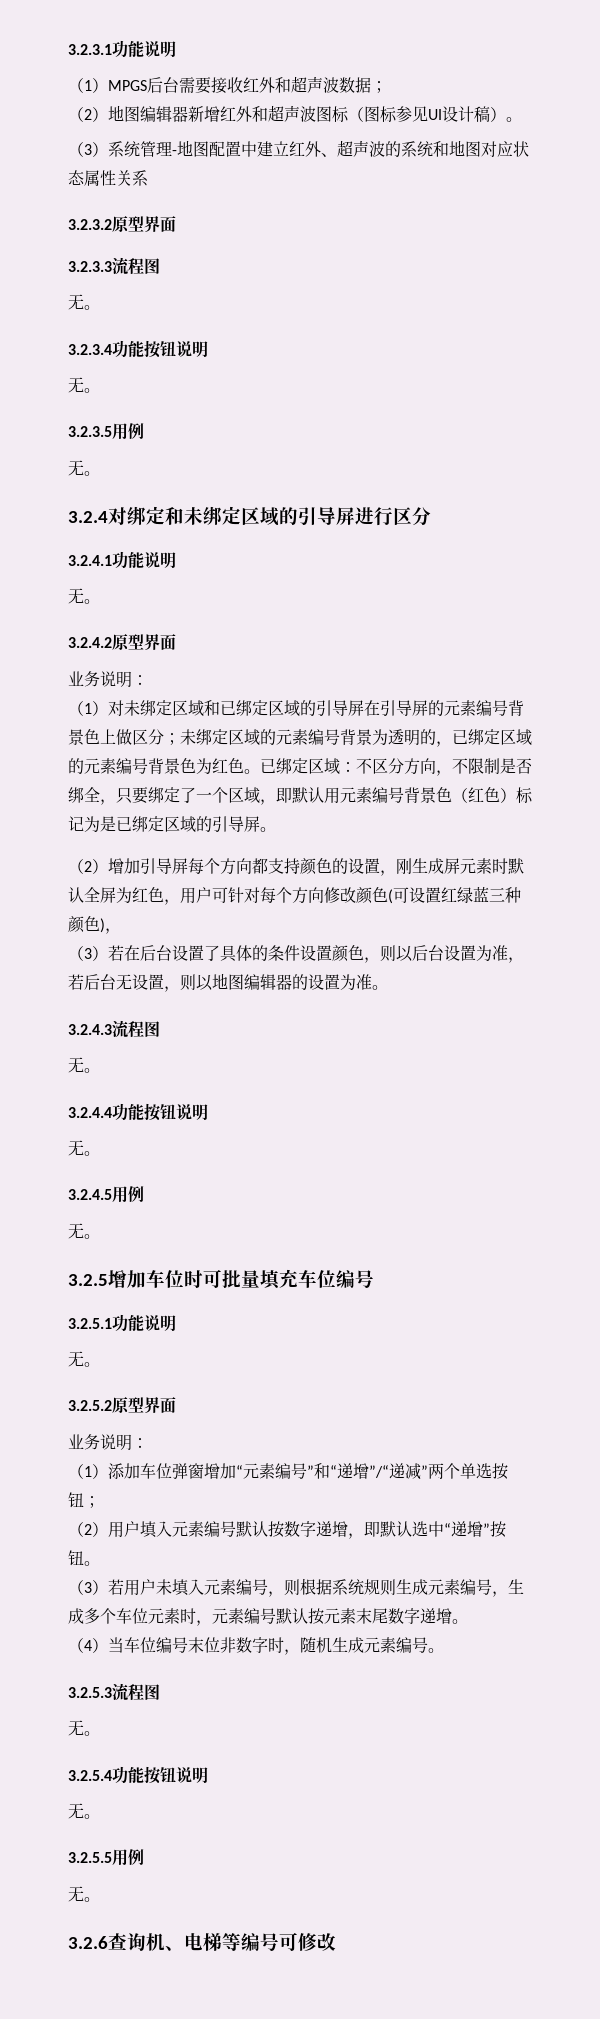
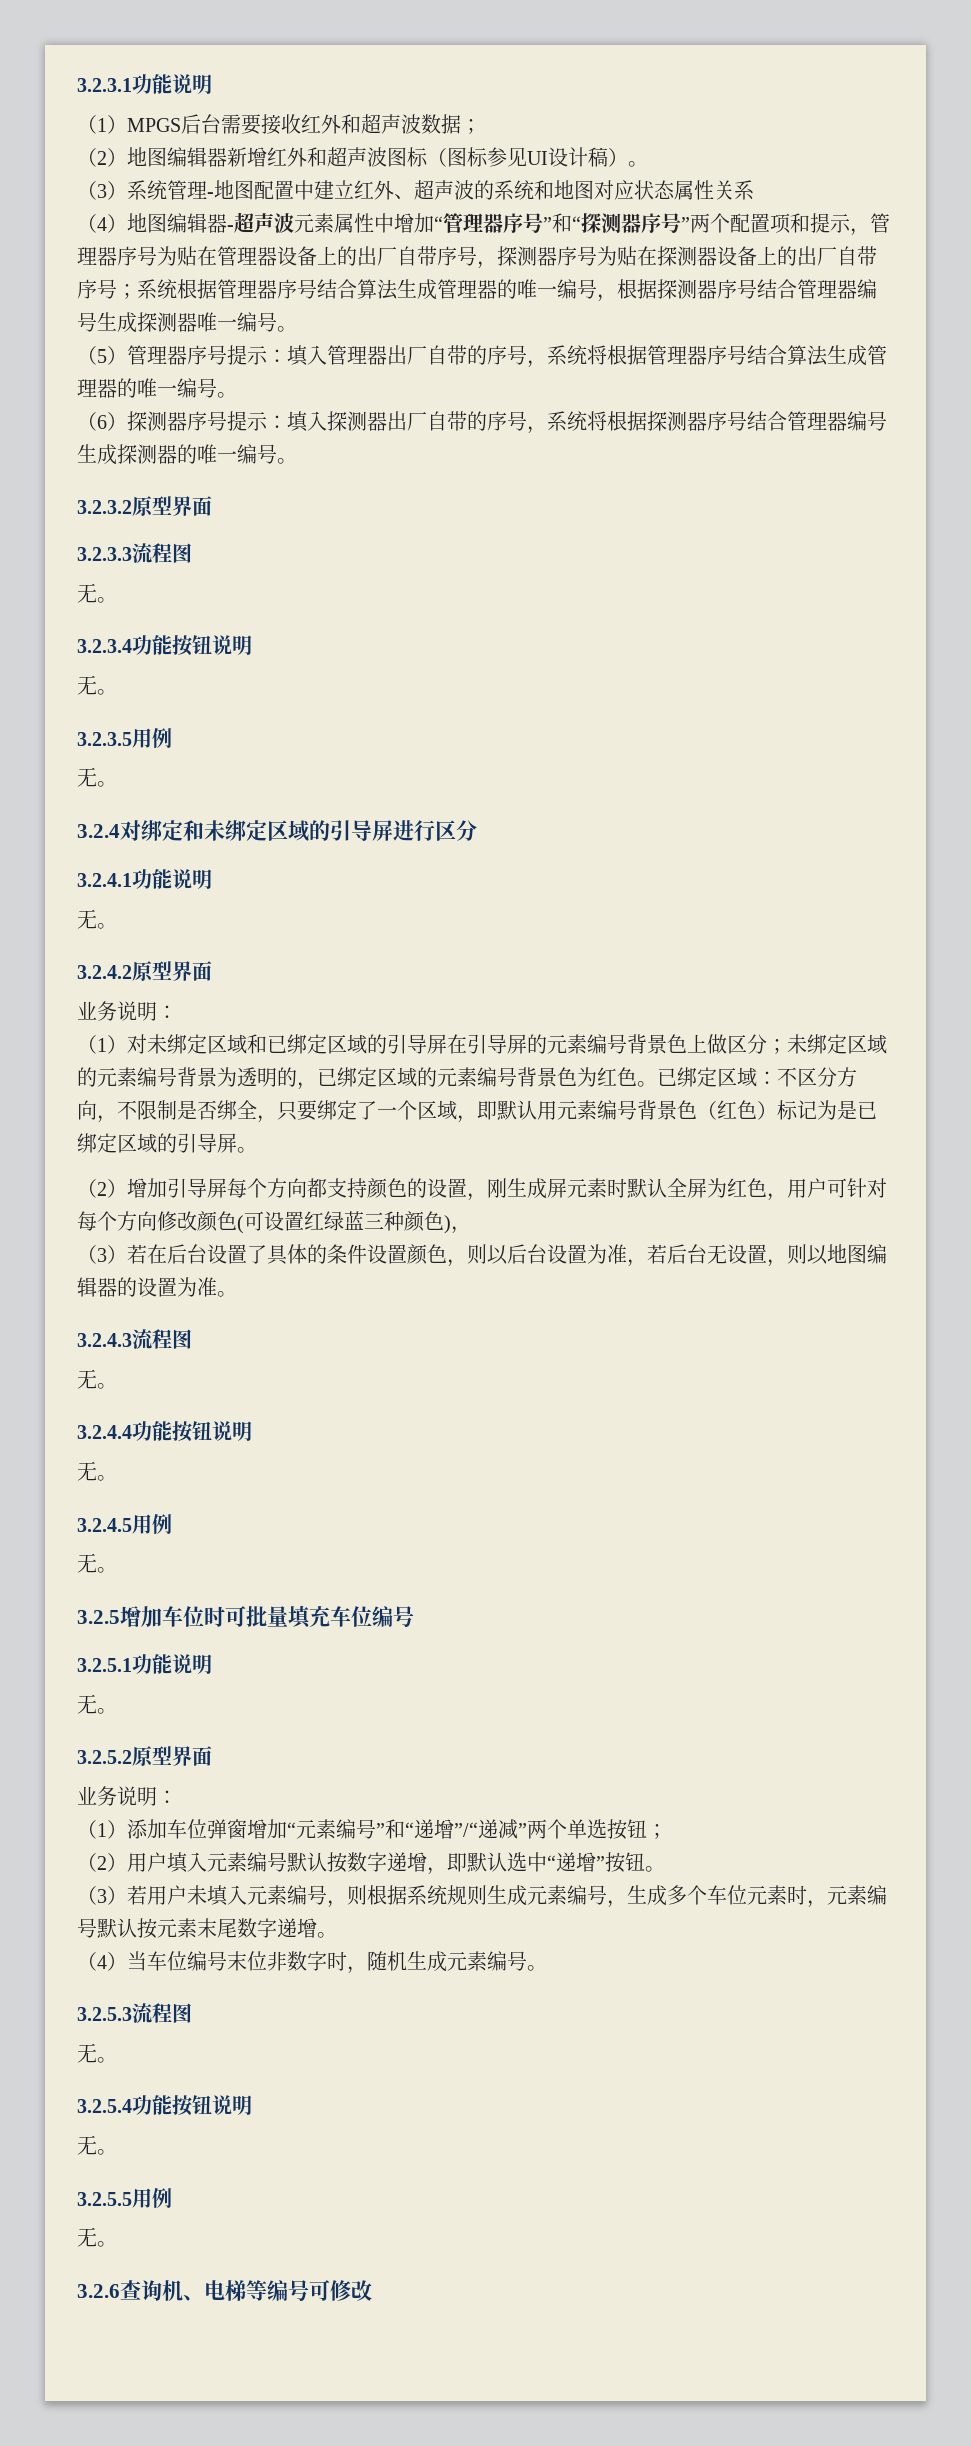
(148, 178) none -> [77,212,890,236] [77,246,877,269] [77,279,877,302] [77,312,297,333] [77,345,887,368] [77,378,237,398] [77,411,887,434] [77,444,297,465] // （4）地图编辑器-超声波元素属性中增加“管理器序号”和“探测器序号”两个配置项和提示，管理器序号为贴在管理器设备上的出厂自带序号，探测器序号为贴在探测器设备上的出厂自带序号；系统根据管理器序号结合算法生成管理器的唯一编号，根据探测器序号结合管理器编号生成探测器唯一编号。 // （5）管理器序号提示：填入管理器出厂自带的序号，系统将根据管理器序号结合算法生成管理器的唯一编号。 // （6）探测器序号提示：填入探测器出厂自带的序号，系统将根据探测器序号结合管理器编号生成探测器的唯一编号。

